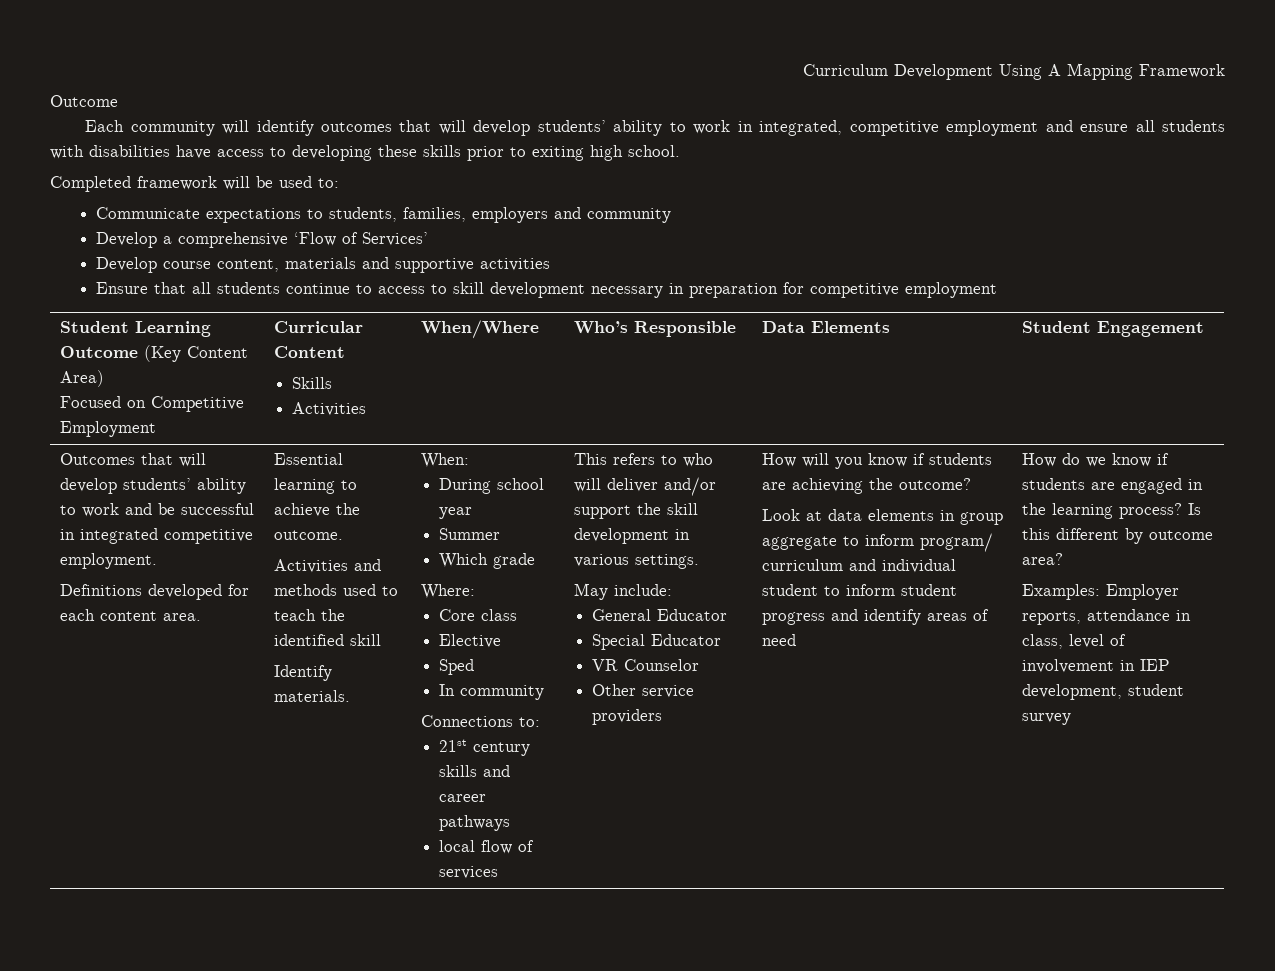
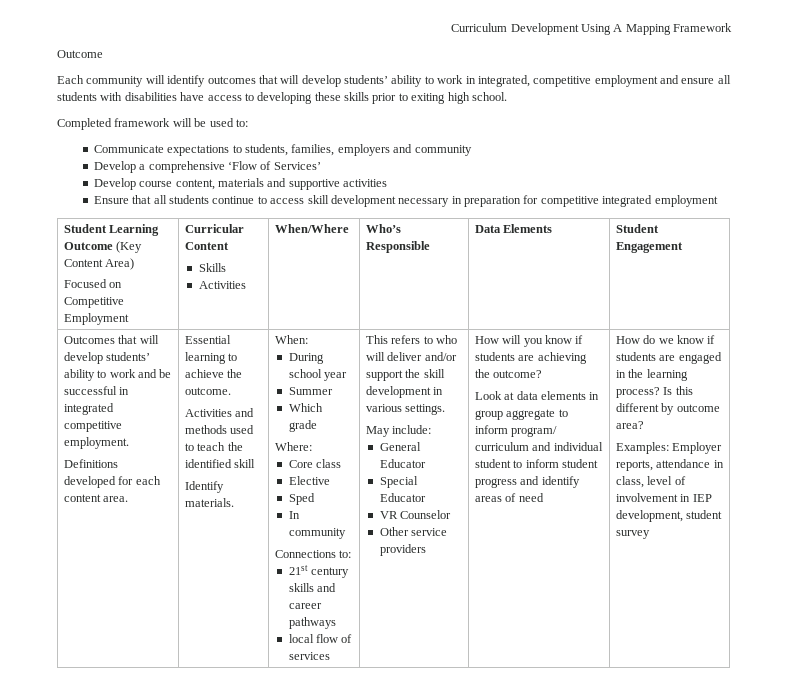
[431,284,448,294] to -> (305, 201) none
(900, 290) none -> [602,195,653,207] integrated

